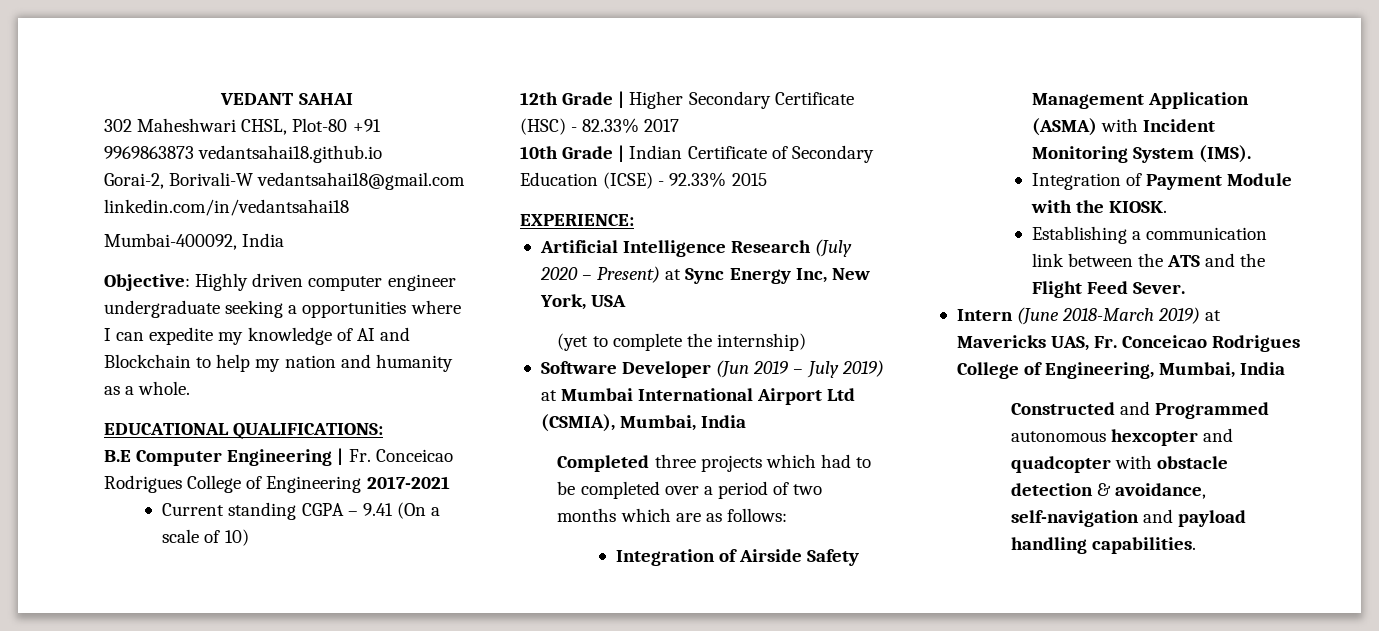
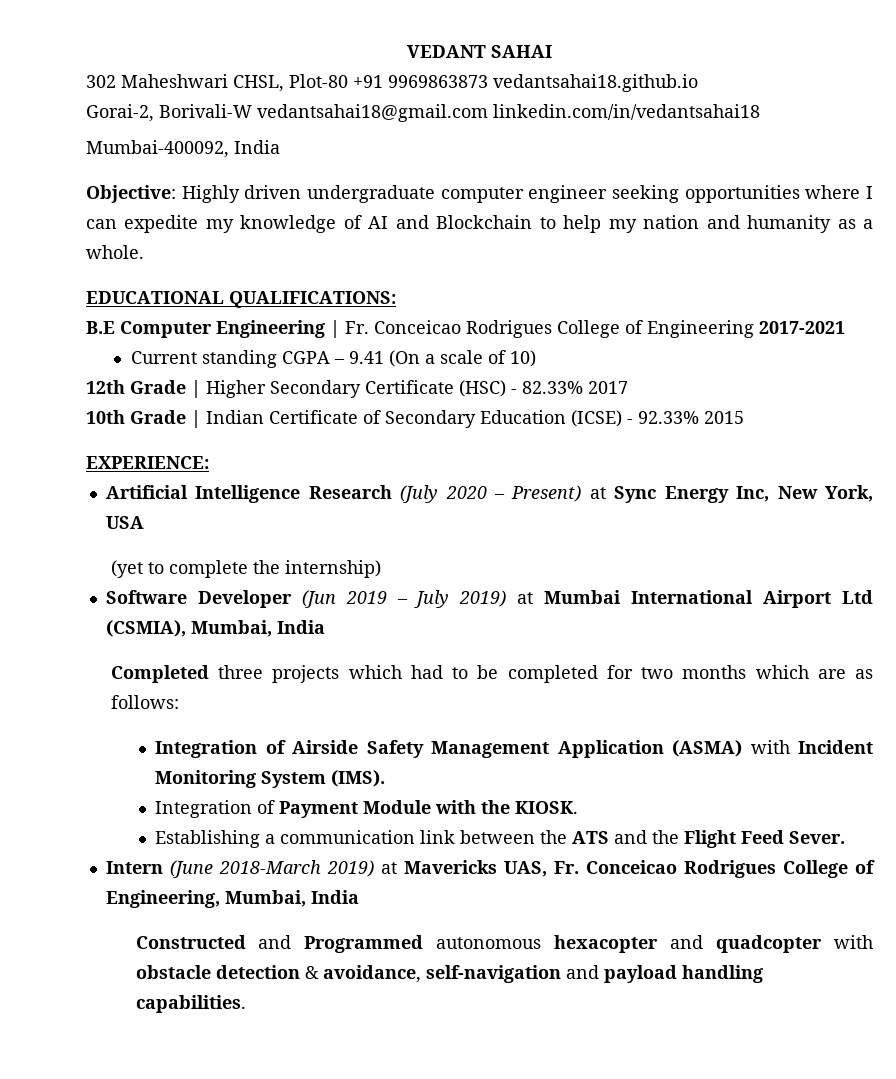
(304, 280) none -> [307,185,435,203] undergraduate
[104,300,298,318] undergraduate seeking a -> [612,185,679,203] seeking
[664,481,790,499] over a period of -> [606,665,633,679] for
[1111,429,1199,446] hexcopter -> [554,935,659,953] hexacopter

